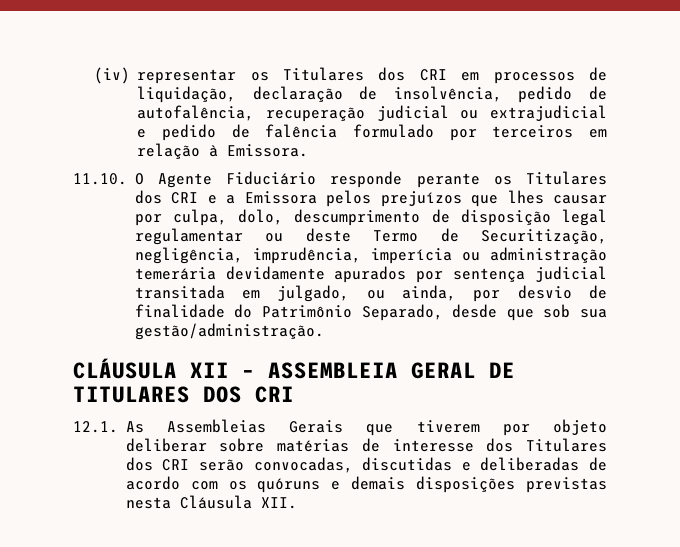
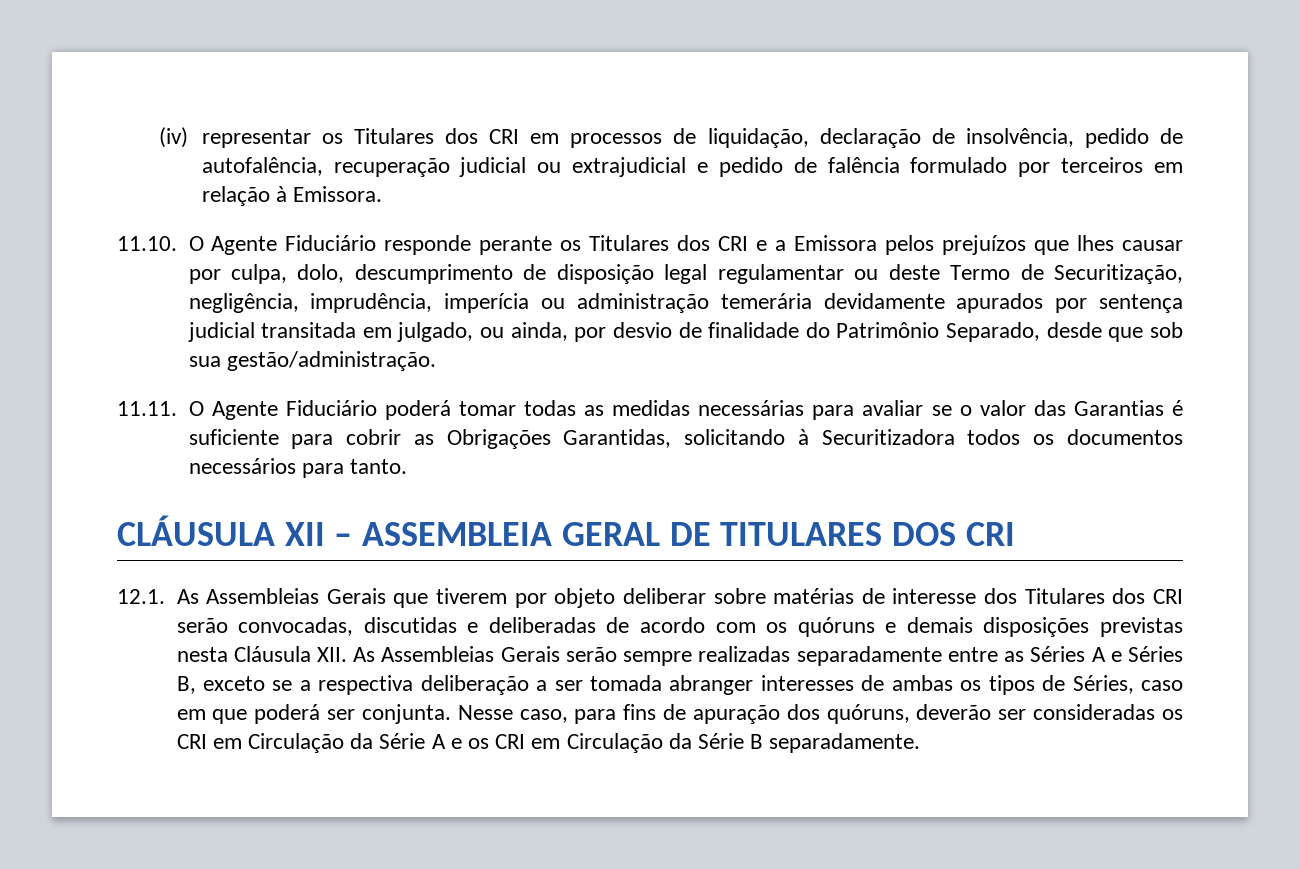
(324, 331) none -> [117,400,1183,420] [188,429,1183,449] [188,458,407,478] // 11.11. O Agente Fiduciário poderá tomar todas as medidas necessárias para avaliar se o valor das Garantias é suficiente para cobrir as Obrigações Garantidas, solicitando à Securitizadora todos os documentos necessários para tanto.
(297, 503) none -> [353,646,1184,666] [176,675,1184,695] [176,704,1183,724] [176,733,921,753] As Assembleias Gerais serão sempre realizadas separadamente entre as Séries A e Séries B, exceto se a respectiva deliberação a ser tomada abranger interesses de ambas os tipos de Séries, caso em que poderá ser conjunta. Nesse caso, para fins de apuração dos quóruns, deverão ser consideradas os CRI em Circulação da Série A e os CRI em Circulação da Série B separadamente.

